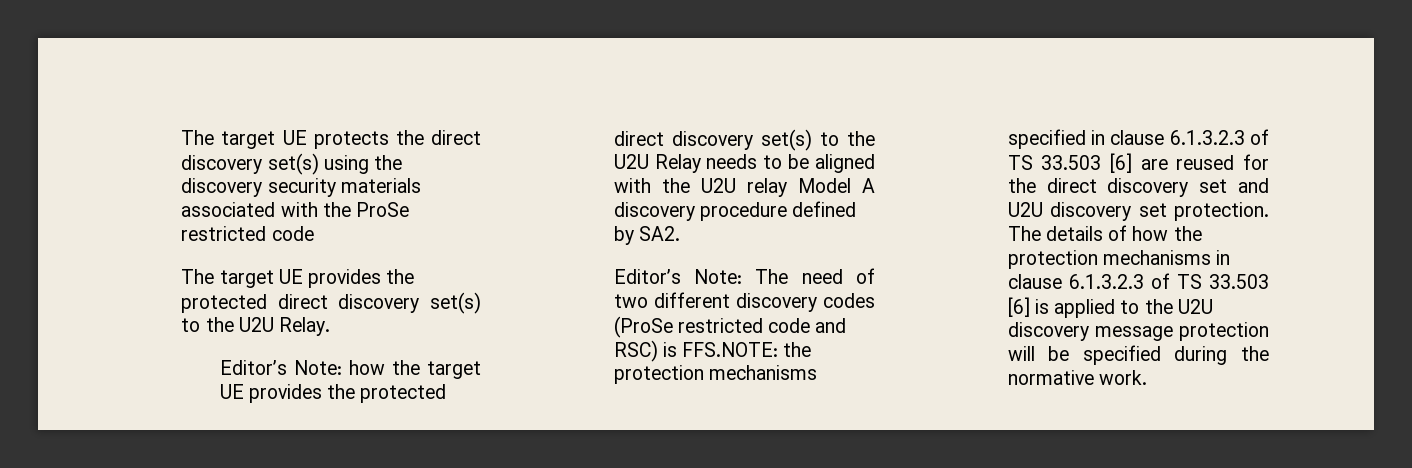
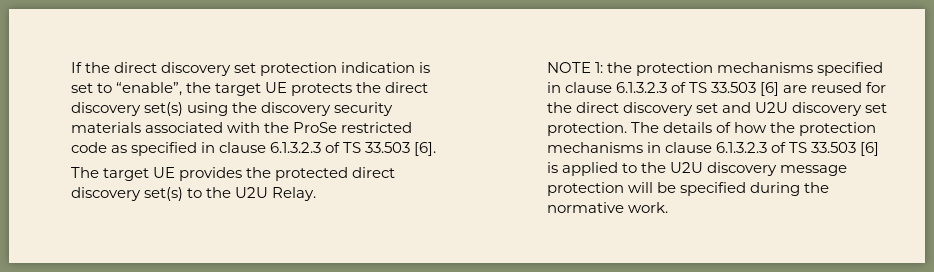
[181,130,215,145] The -> [70,62,431,76] [70,82,212,96] If the direct discovery set protection indication is set to “enable”, the
(314, 233) none -> [111,142,437,156] as specified in clause 6.1.3.2.3 of TS 33.503 [6].
[219,360,481,379] [219,384,447,403] [613,129,875,151] [613,154,875,173] [613,178,875,197] [613,201,857,221] [613,226,680,245] [613,268,875,284] [613,292,875,312] [613,316,847,338] [613,340,779,362] Editor’s Note: how the target UE provides the protected direct discovery set(s) to the U2U Relay needs to be aligned with the U2U relay Model A discovery procedure defined by SA2. // Editor’s Note: The need of two different discovery codes (ProSe restricted code and RSC) is FFS.NOTE: -> [546,62,604,73] NOTE 1:

